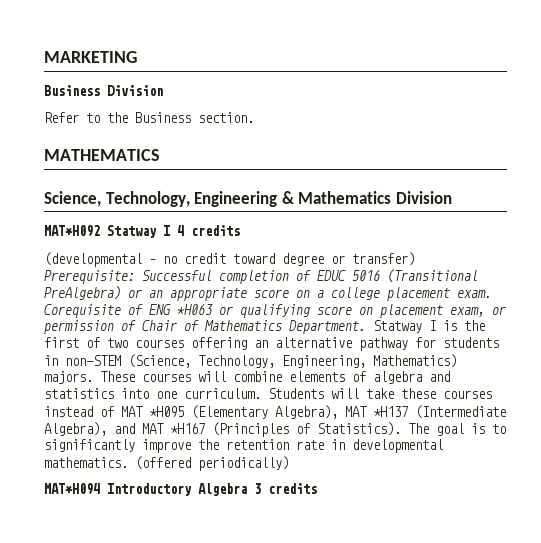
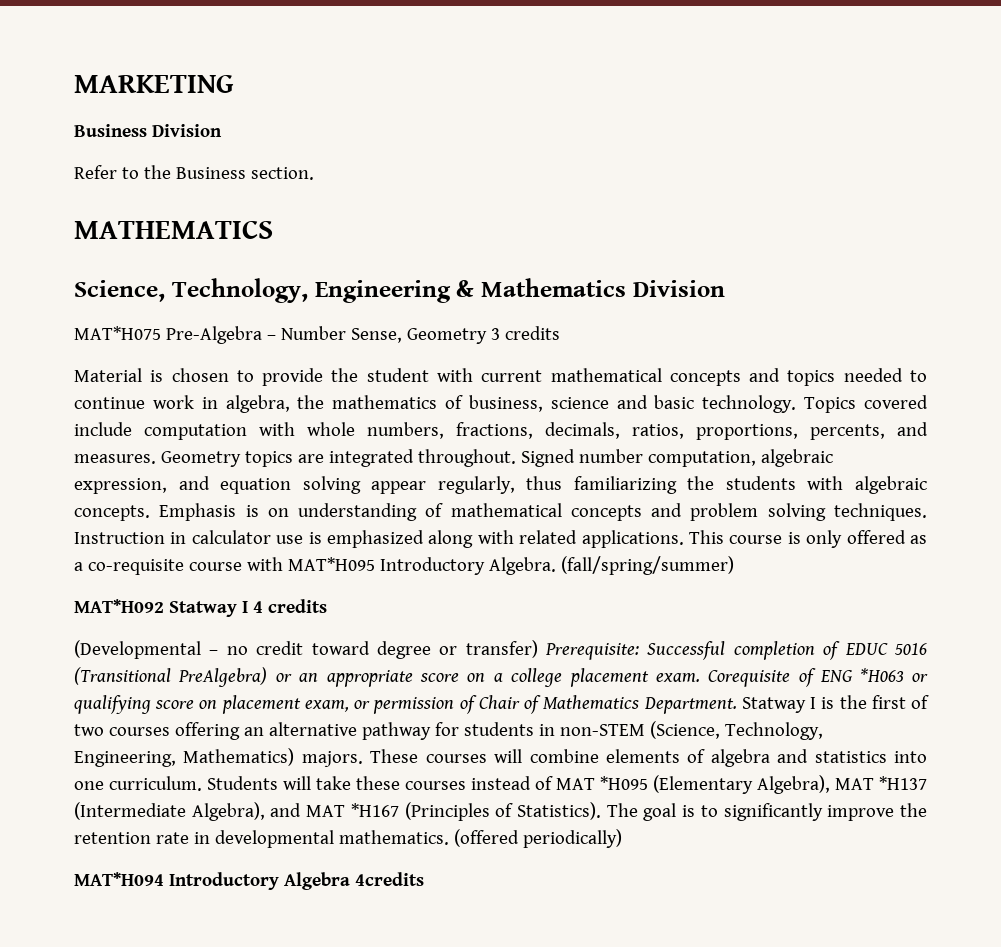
(452, 197) none -> [74,326,560,344] [74,368,928,386] [74,395,928,413] [74,422,928,440] [74,449,833,467] [74,476,927,494] [74,503,927,521] [74,530,927,548] [74,556,734,575] // MAT*H075 Pre-Algebra – Number Sense, Geometry 3 credits // Material is chosen to provide the student with current mathematical concepts and topics needed to continue work in algebra, the mathematics of business, science and basic technology. Topics covered include computation with whole numbers, fractions, decimals, ratios, proportions, percents, and measures. Geometry topics are integrated throughout. Signed number computation, algebraic expression, and equation solving appear regularly, thus familiarizing the students with algebraic concepts. Emphasis is on understanding of mathematical concepts and problem solving techniques. Instruction in calculator use is emphasized along with related applications. This course is only offered as a co-requisite course with MAT*H095 Introductory Algebra. (fall/spring/summer)
[44,252,142,267] (developmental -> [74,640,201,659] (Developmental
[254,483,317,494] 3 credits -> [354,872,424,886] 4credits

